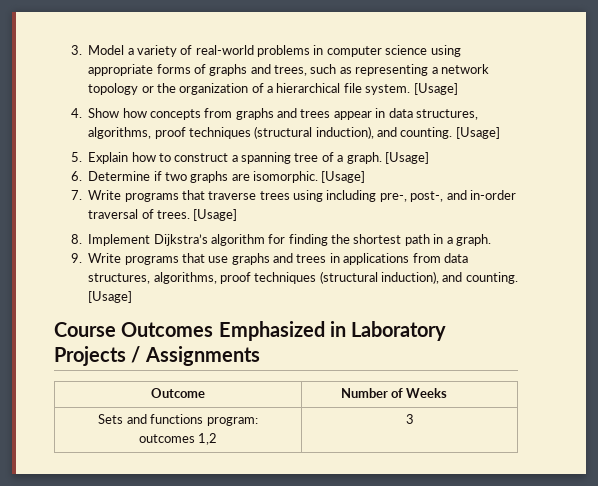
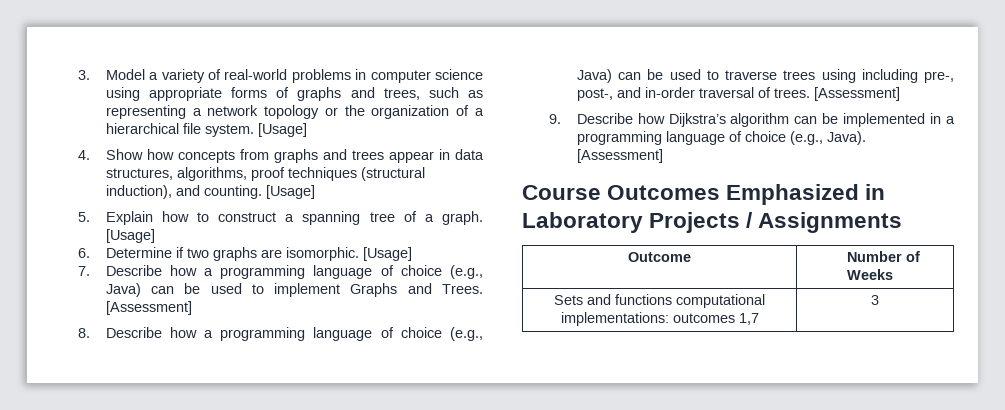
[88,190,205,202] Write programs that -> [105,265,483,279] [105,283,483,297] [105,301,192,315] [78,327,483,341] [576,69,719,83] Describe how a programming language of choice (e.g., Java) can be used to implement Graphs and Trees. [Assessment] // 8. Describe how a programming language of choice (e.g., Java) can be used to
[193,209,238,221] [70,234,491,246] [70,253,468,265] [88,271,518,284] [88,291,133,303] [Usage] // 8. Implement Dijkstra’s algorithm for finding the shortest path in a graph. // 9. Write programs that use graphs and trees in applications from data structures, algorithms, proof techniques (structural induction), and counting. [Usage] -> [813,87,900,101] [549,113,955,127] [576,131,866,145] [576,149,663,163] [Assessment] // 9. Describe how Dijkstra’s algorithm can be implemented in a programming language of choice (e.g., Java). [Assessment]
[206,417,258,426] [138,433,218,445] program: // outcomes 1,2 -> [676,294,765,308] [560,312,759,326] computational implementations: outcomes 1,7

